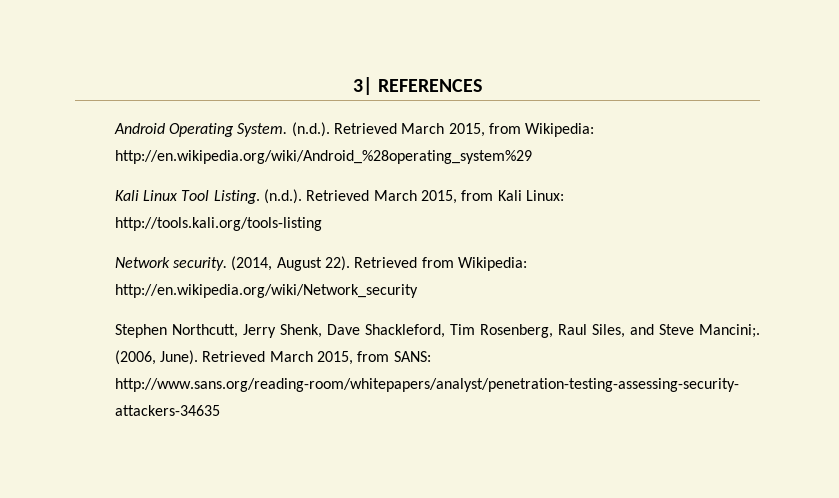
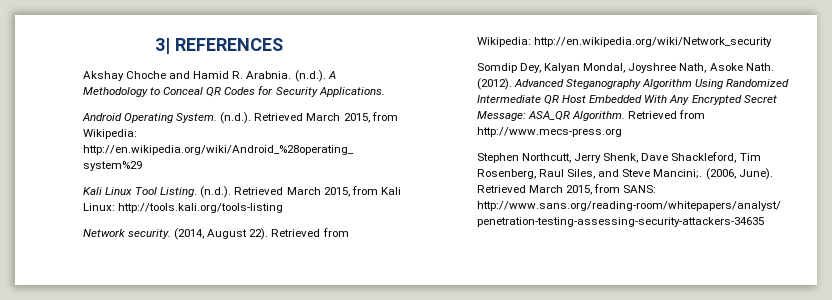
(483, 85) none -> [82,70,336,82] [82,86,385,97] // Akshay Choche and Hamid R. Arabnia. (n.d.). A Methodology to Conceal QR Codes for Security Applications.
(418, 291) none -> [476,63,774,73] [476,78,790,90] [476,95,777,105] [476,110,706,121] [476,127,622,137] // Somdip Dey, Kalyan Mondal, Joyshree Nath, Asoke Nath. (2012). Advanced Steganography Algorithm Using Randomized Intermediate QR Host Embedded With Any Encrypted Secret Message: ASA_QR Algorithm. Retrieved from http://www.mecs-press.org

